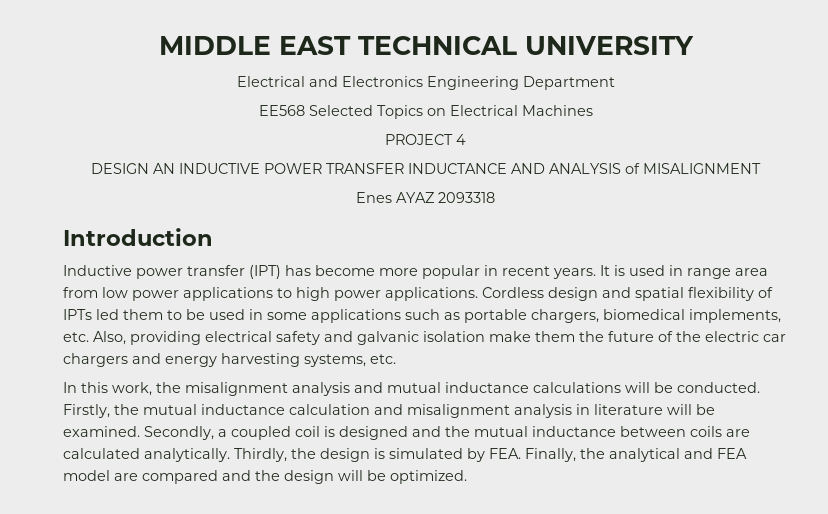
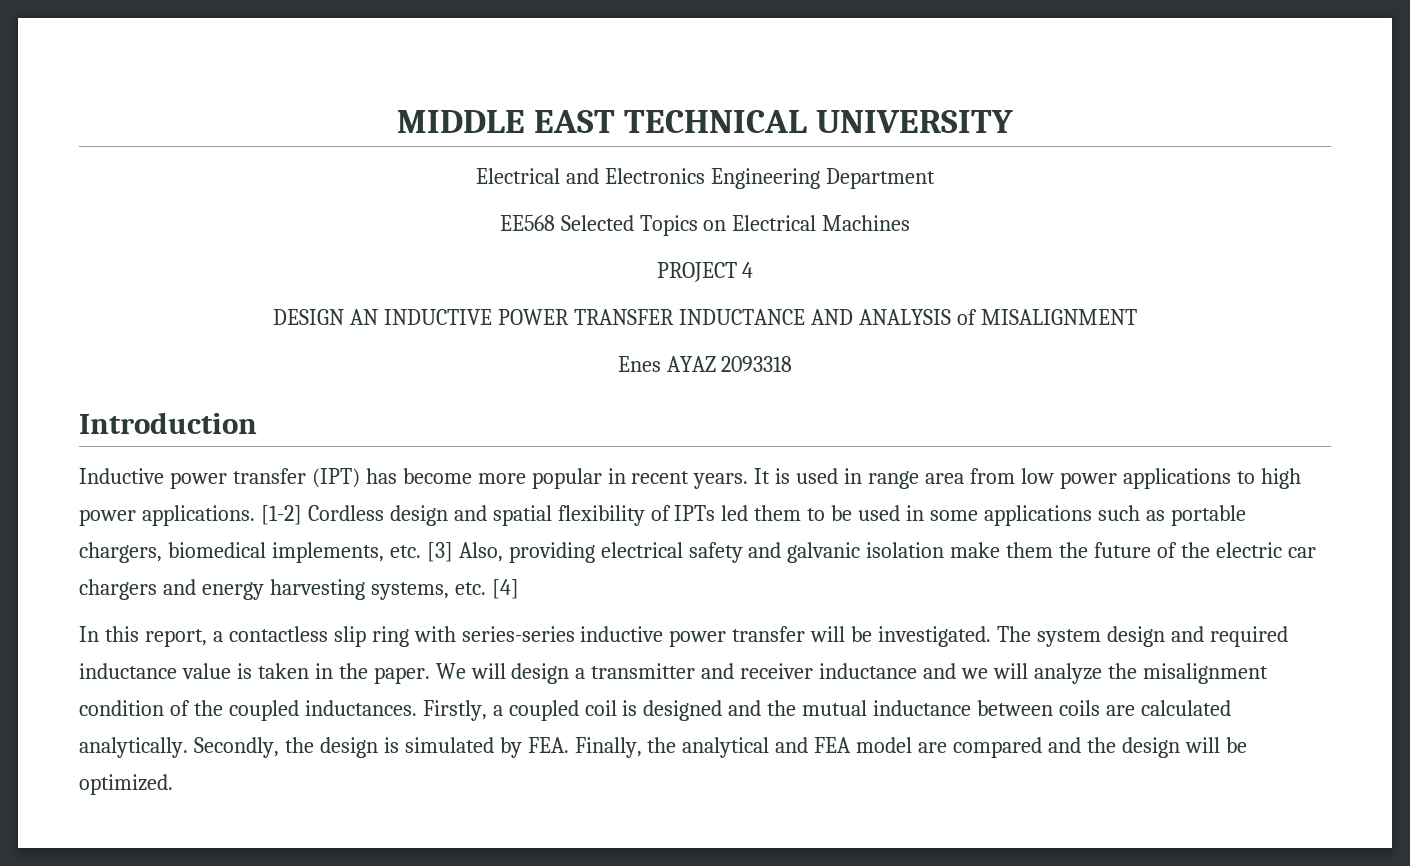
(478, 294) none -> [260,505,302,525] [1-2]
(89, 337) none -> [426,542,453,562] [3]
(396, 359) none -> [491,579,519,599] [4]
[112,382,760,396] [63,404,715,418] [63,426,214,440] work, the misalignment analysis and mutual inductance calculations will be conducted. Firstly, the mutual inductance calculation and misalignment analysis in literature will be examined. Secondly, -> [144,626,1288,647] [79,663,1268,684] [79,700,487,721] report, a contactless slip ring with series-series inductive power transfer will be investigated. The system design and required inductance value is taken in the paper. We will design a transmitter and receiver inductance and we will analyze the misalignment condition of the coupled inductances. Firstly,
[234,448,287,462] Thirdly, -> [193,737,279,758] Secondly,

